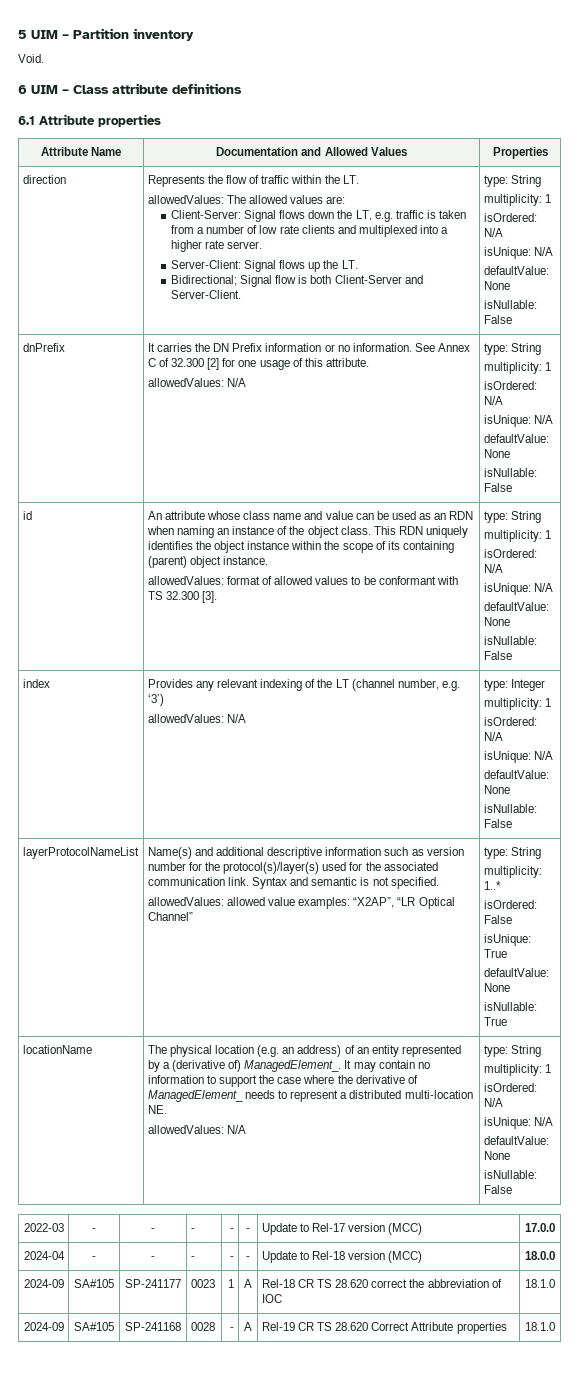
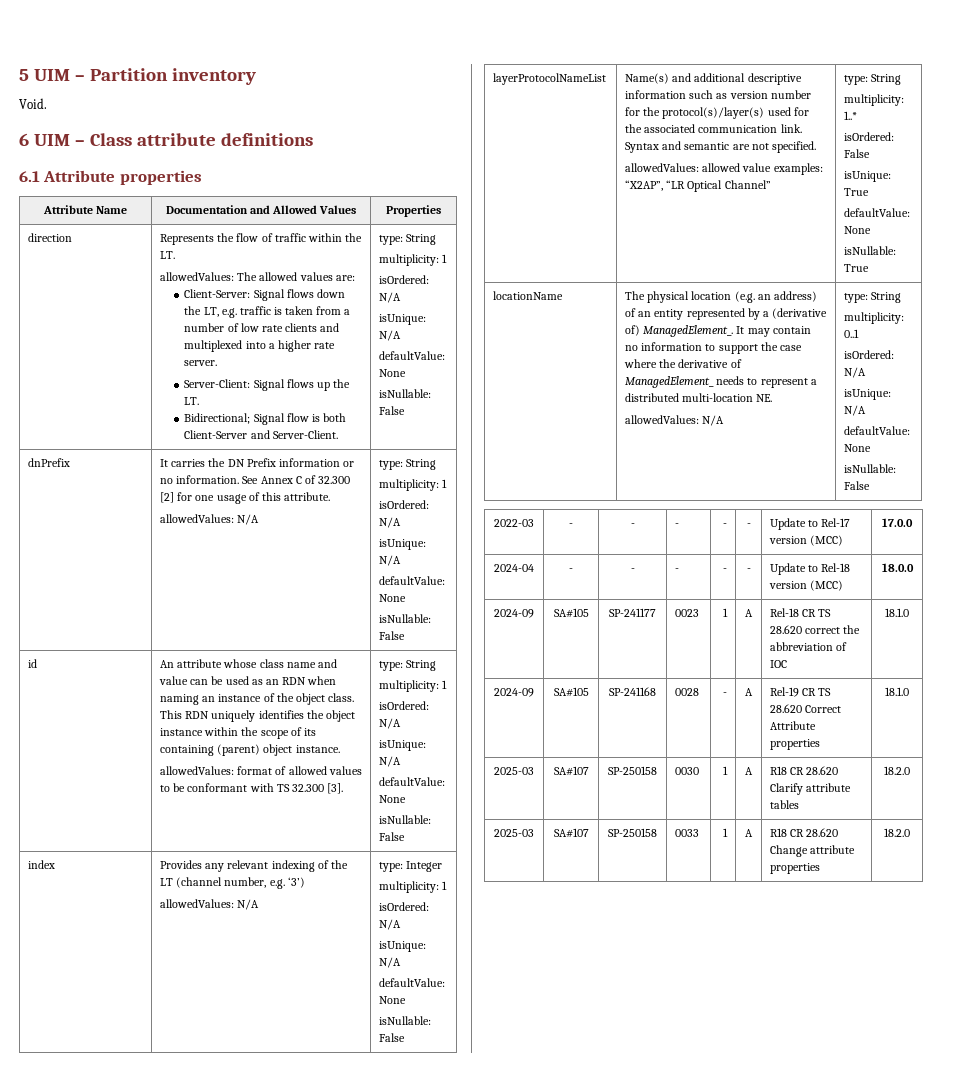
[360,877,370,886] is -> [732,144,750,150] are
[545,1064,552,1073] 1 -> [844,329,860,338] 0..1
(555, 1326) none -> [494,767,534,775] [553,766,589,776] [608,766,657,775] [675,767,700,775] [722,766,728,775] [745,767,753,775] [770,766,839,775] [770,783,852,795] [770,800,800,809] [884,766,910,775] [494,829,534,837] [553,828,589,838] [608,828,657,837] [675,829,700,837] [722,828,728,837] [745,829,753,837] [770,828,839,837] [770,845,856,857] [770,863,821,874] [884,828,910,837] // 2025-03 | SA#107 | SP-250158 | 0030 | 1 | A | R18 CR 28.620 Clarify attribute tables | 18.2.0 // 2025-03 | SA#107 | SP-250158 | 0033 | 1 | A | R18 CR 28.620 Change attribute properties | 18.2.0

